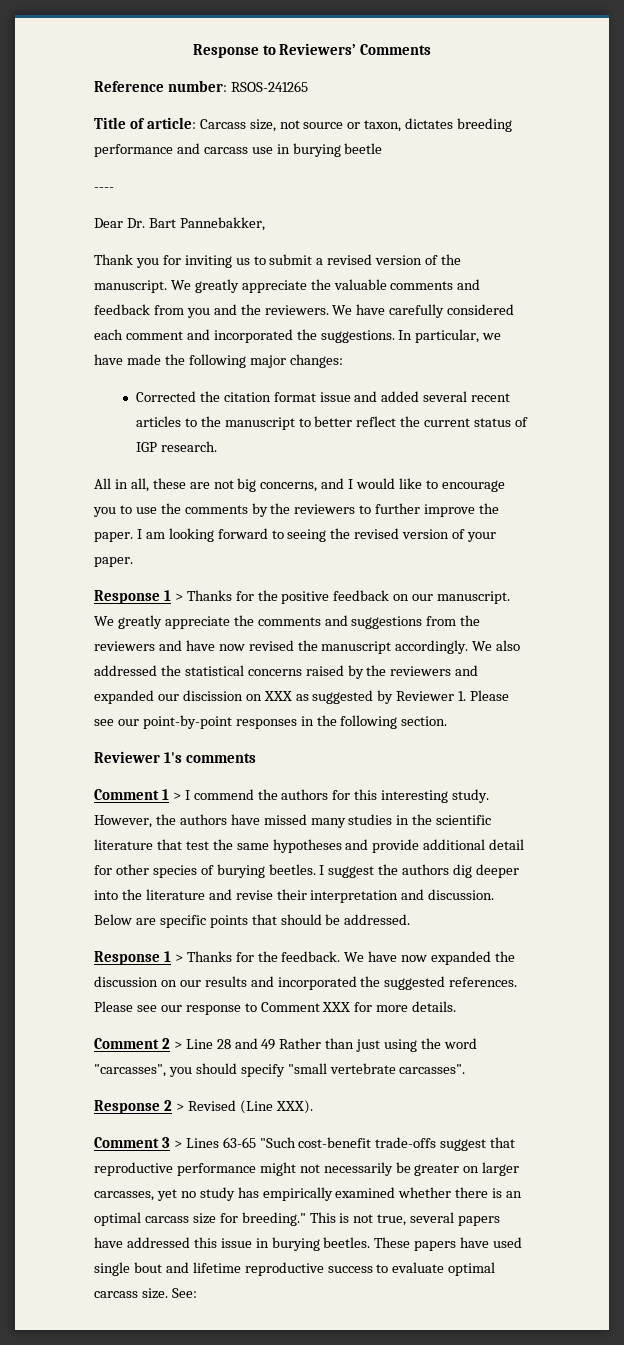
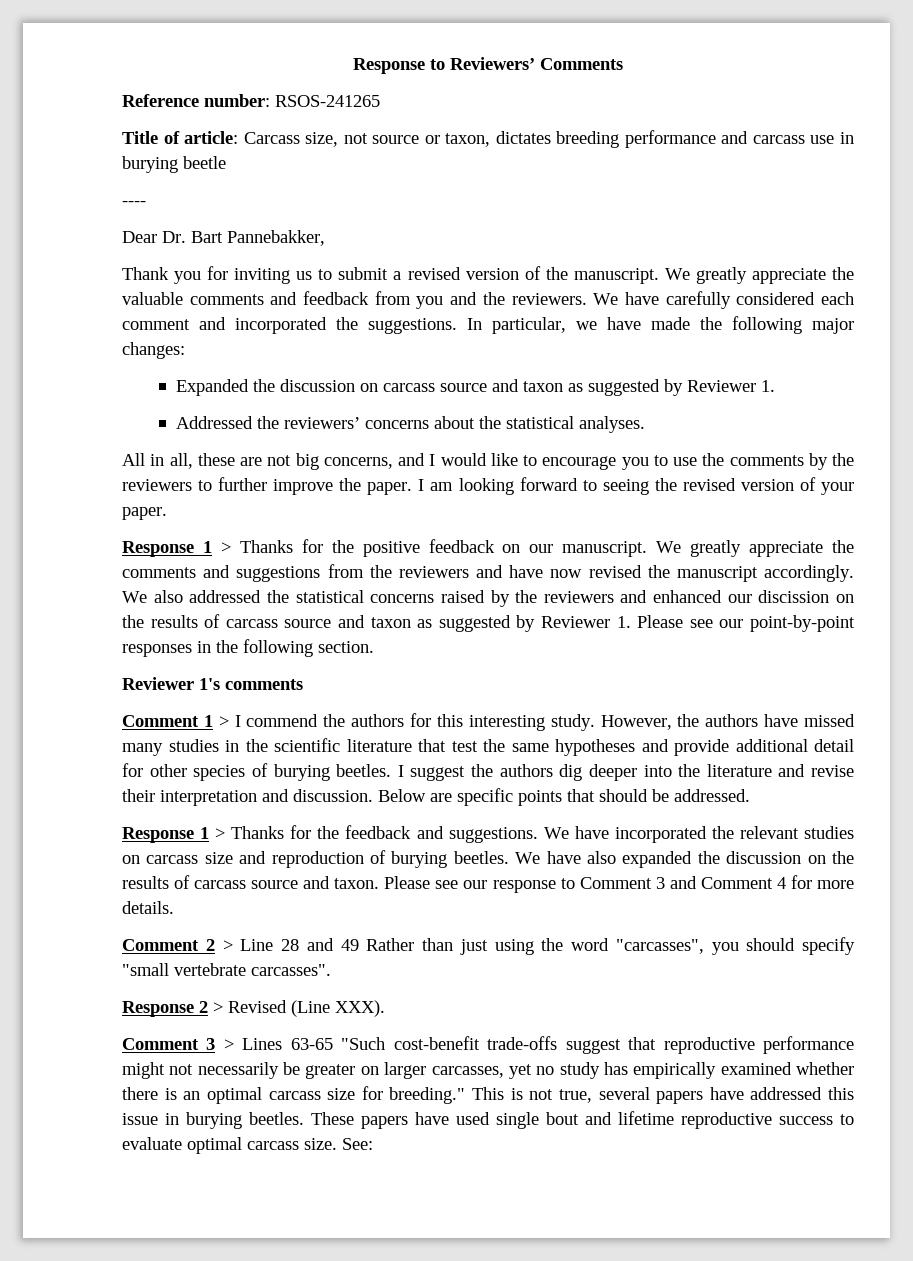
[135,391,511,402] [135,416,528,430] [135,441,217,452] Corrected the citation format issue and added several recent articles to the manuscript to better reflect the current status of IGP research. -> [175,379,775,396] [175,416,645,433] Expanded the discussion on carcass source and taxon as suggested by Reviewer 1. // Addressed the reviewers’ concerns about the statistical analyses.
[94,690,154,704] expanded -> [653,590,723,603] enhanced
[263,691,292,701] XXX -> [122,614,411,628] the results of carcass source and taxon
[281,951,516,965] [94,976,518,990] feedback. We have now expanded the discussion on our results and incorporated the suggested references. -> [345,825,854,843] [122,850,854,868] [122,875,380,889] feedback and suggestions. We have incorporated the relevant studies on carcass size and reproduction of burying beetles. We have also expanded the discussion on the results of carcass source and taxon.
[322,1002,351,1012] XXX -> [655,876,786,889] 3 and Comment 4

